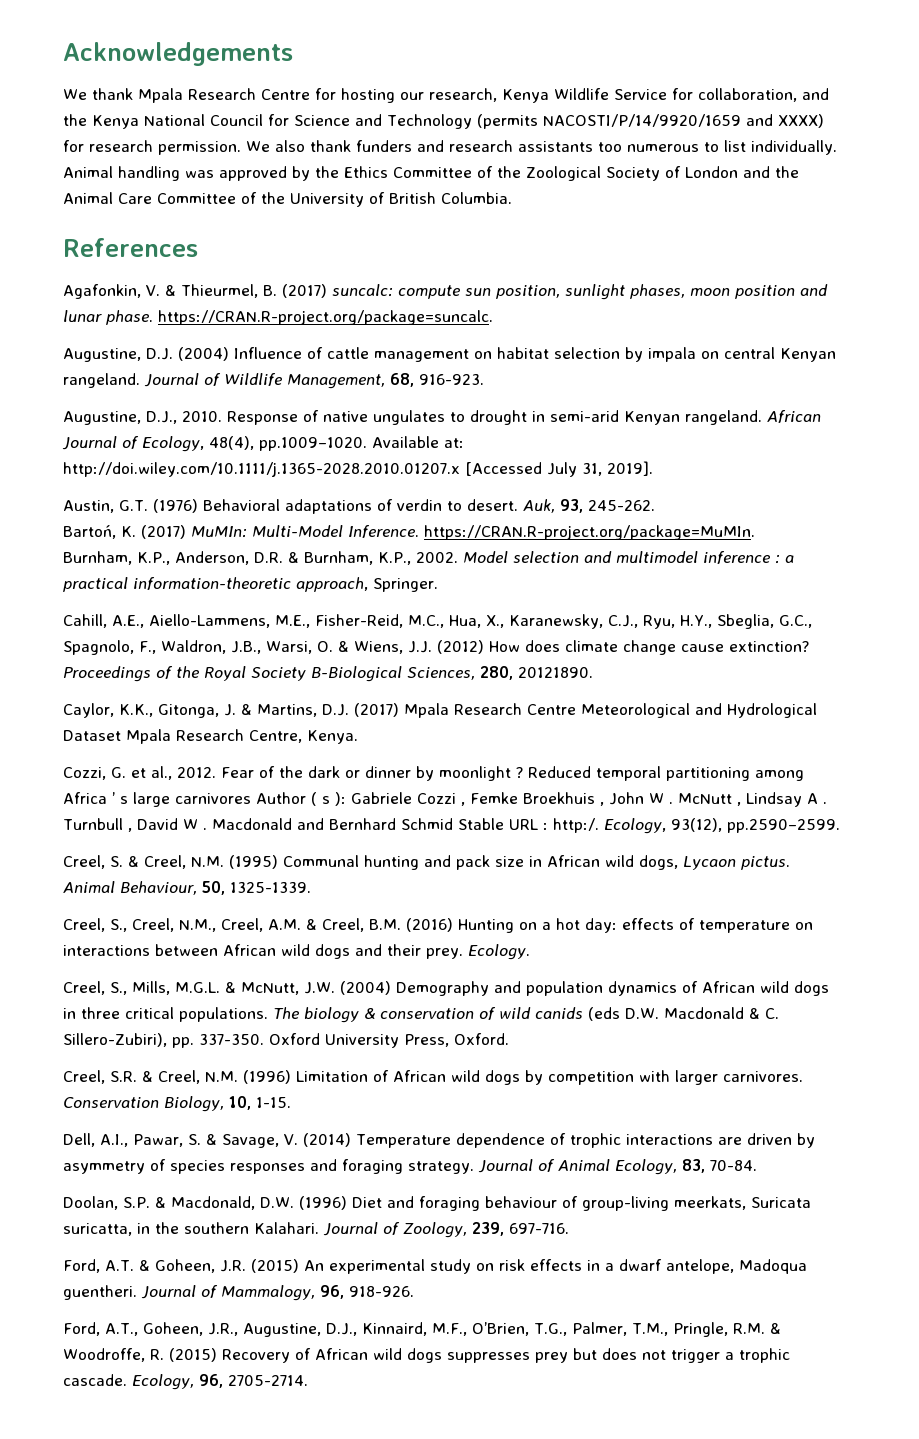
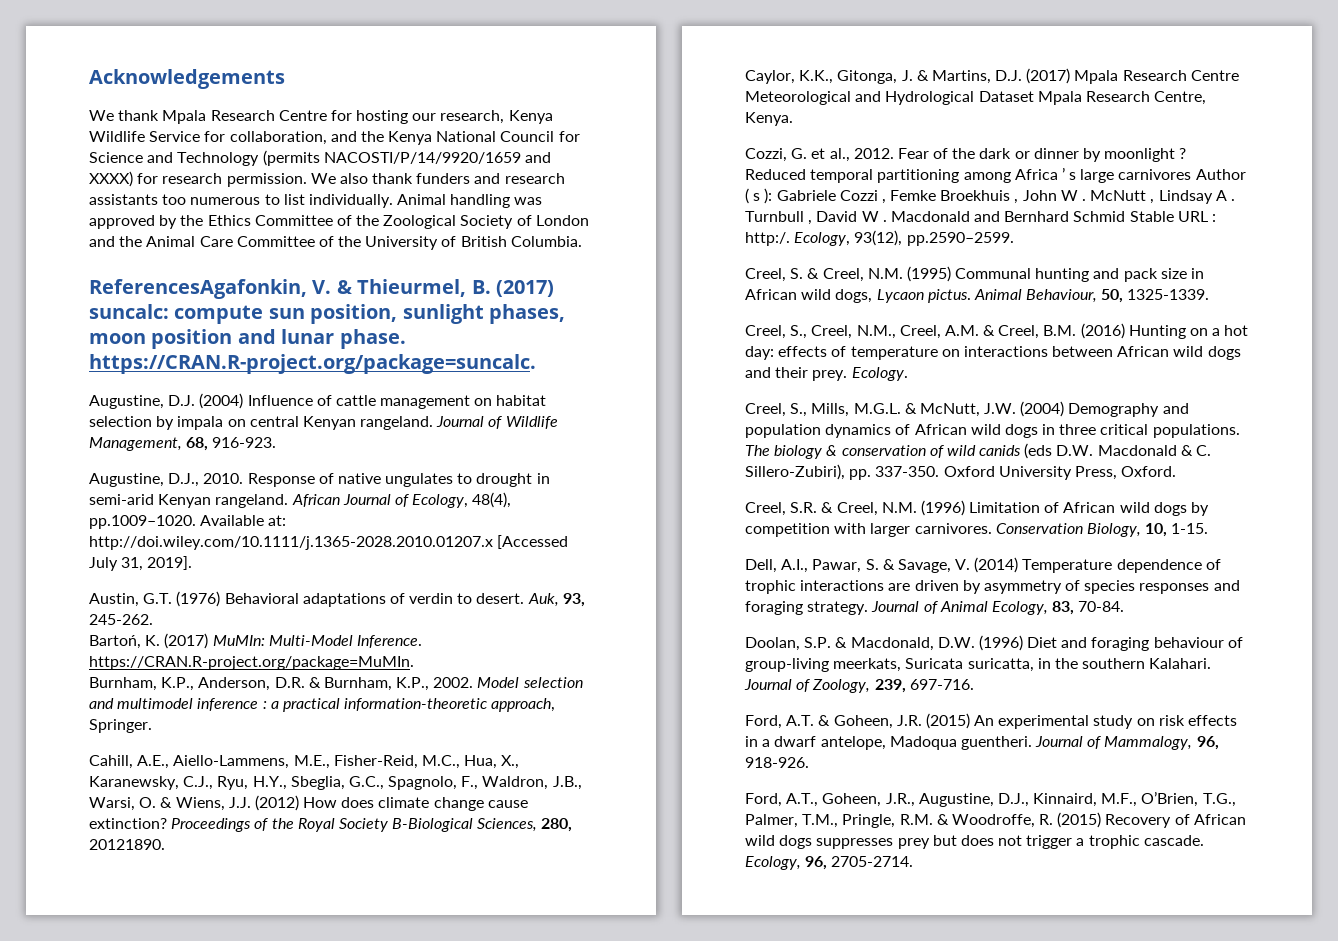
[63,238,198,257] [63,284,141,299] References // Agafonkin, -> [89,279,307,299] ReferencesAgafonkin,

